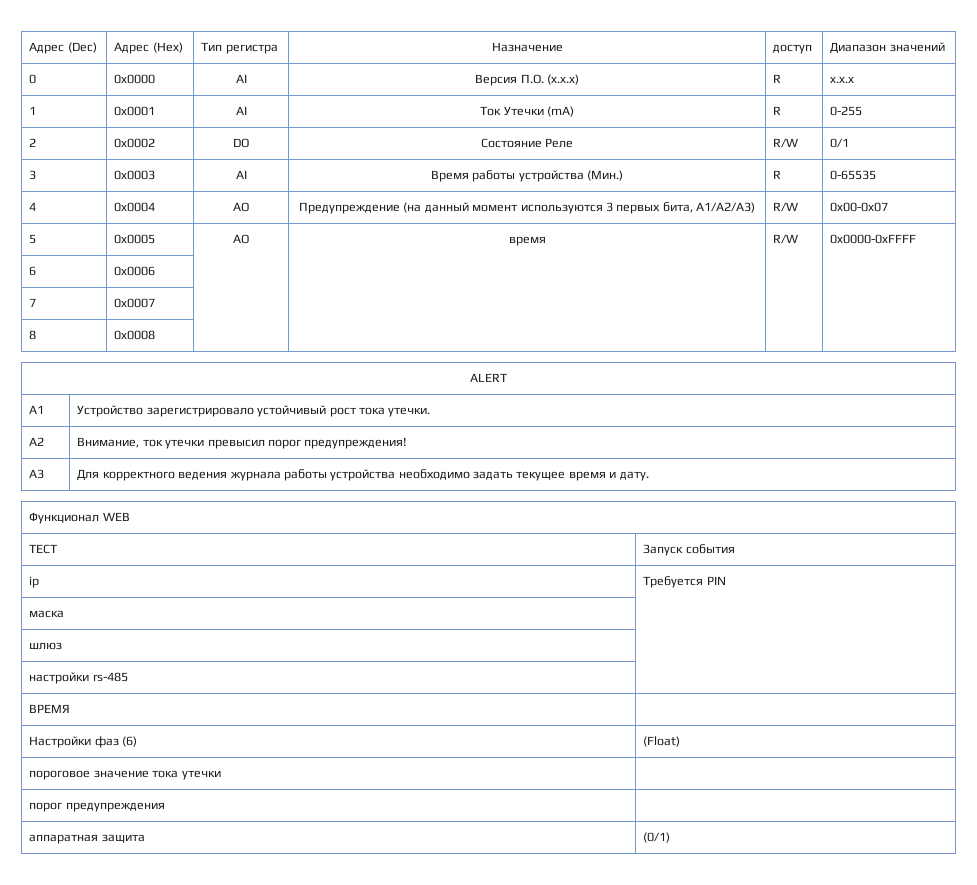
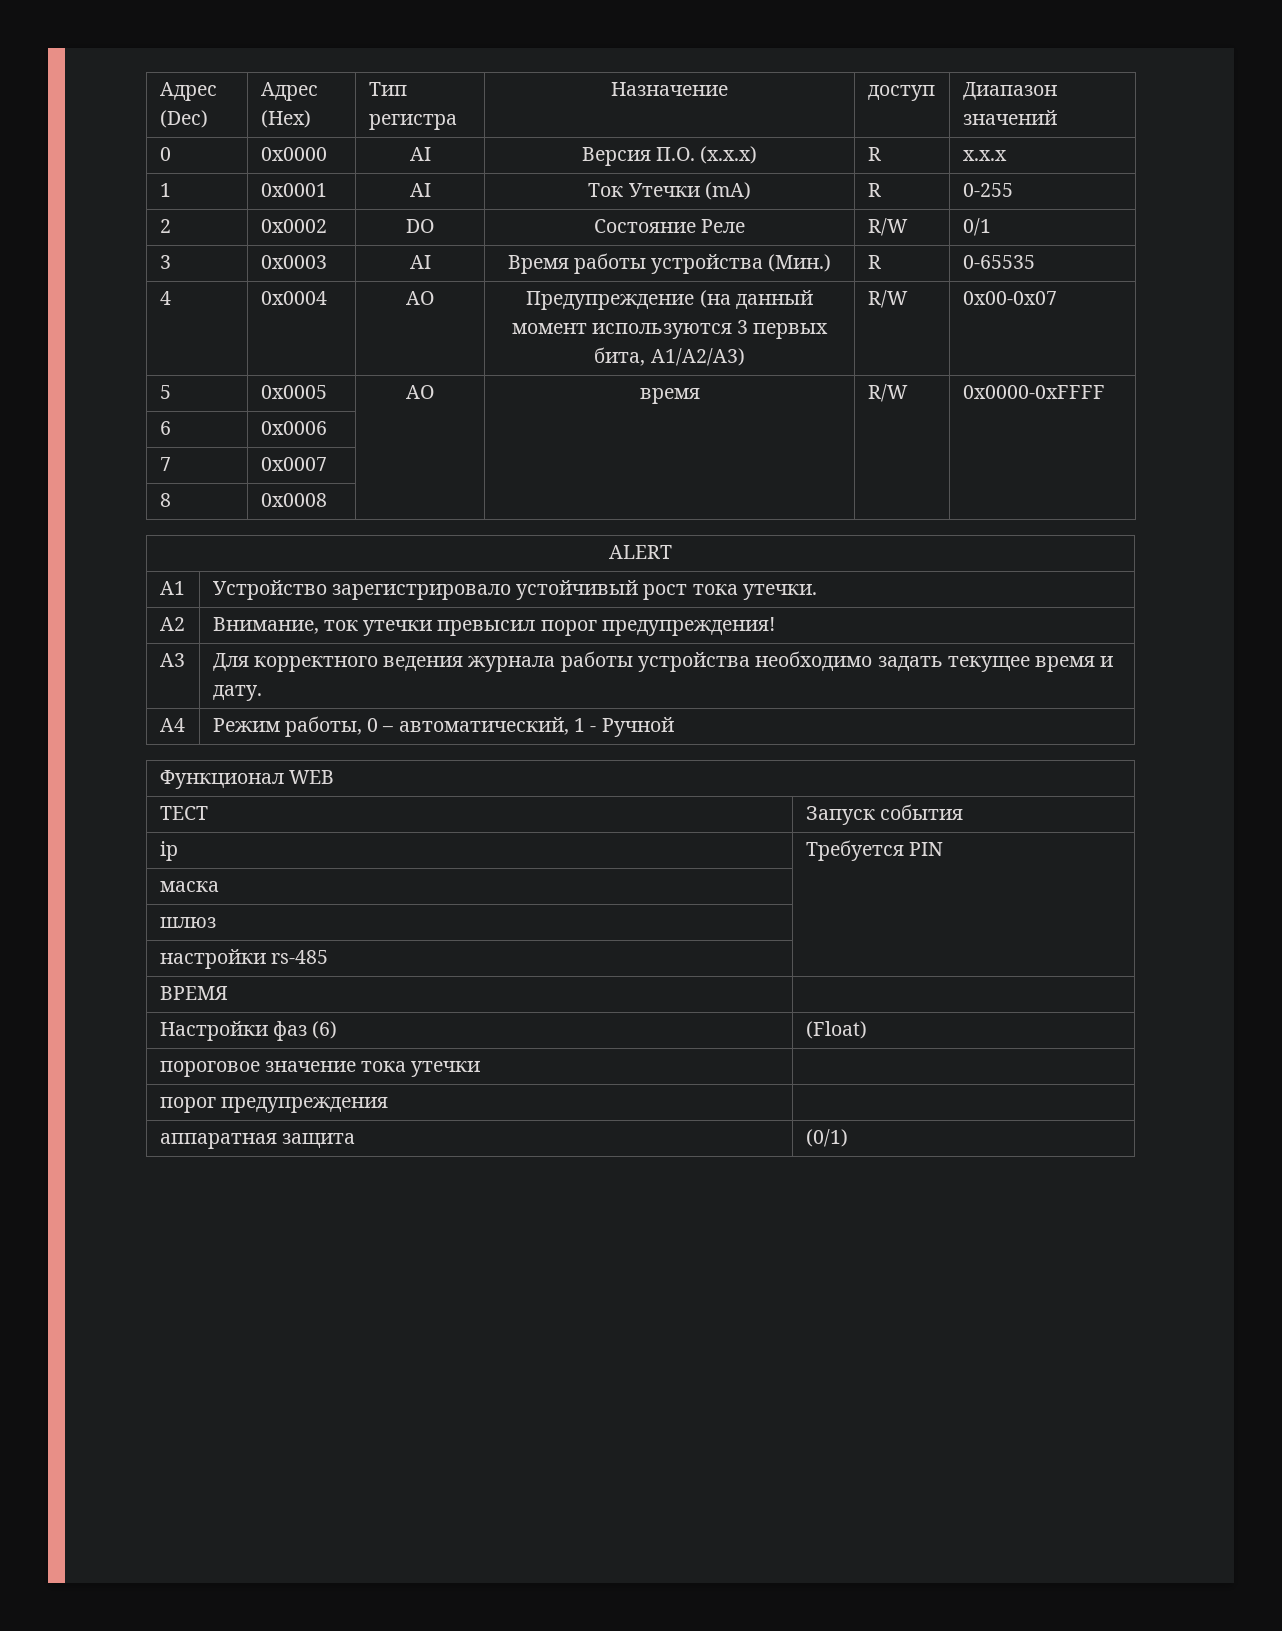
(649, 476) none -> [159,718,185,732] [212,716,674,737] // A4 | Режим работы, 0 – автоматический, 1 - Ручной

